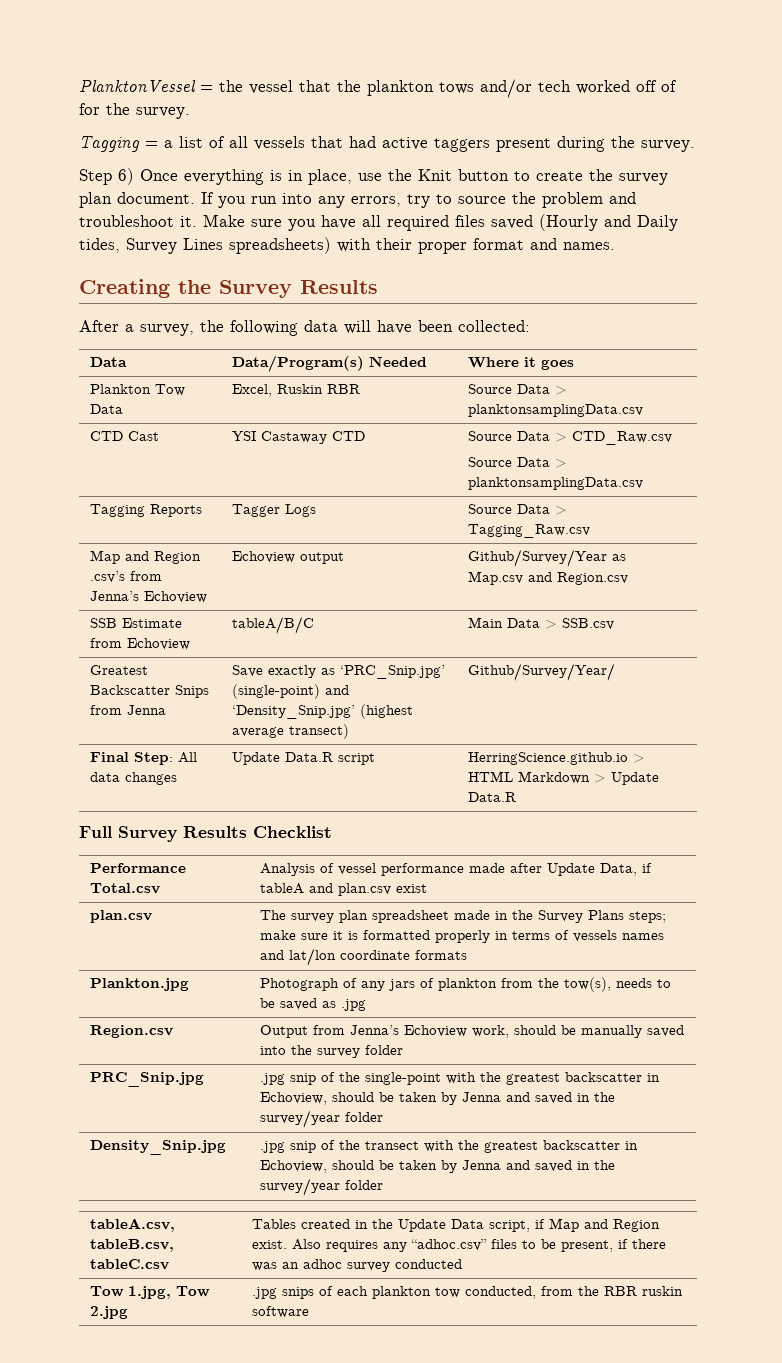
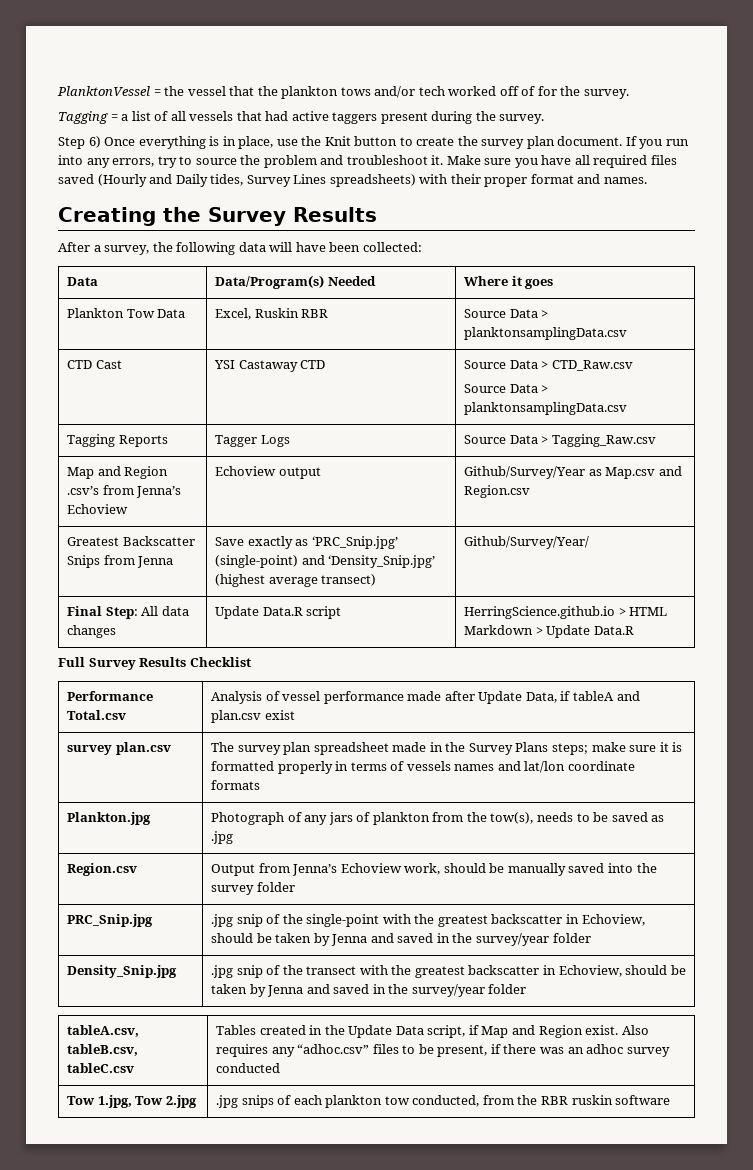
[90,618,183,628] [90,638,191,650] [232,616,315,634] [468,617,615,630] // SSB Estimate from Echoview | tableA/B/C | Main Data > SSB.csv -> (531, 491) none
(428, 888) none -> [67,745,113,755] survey

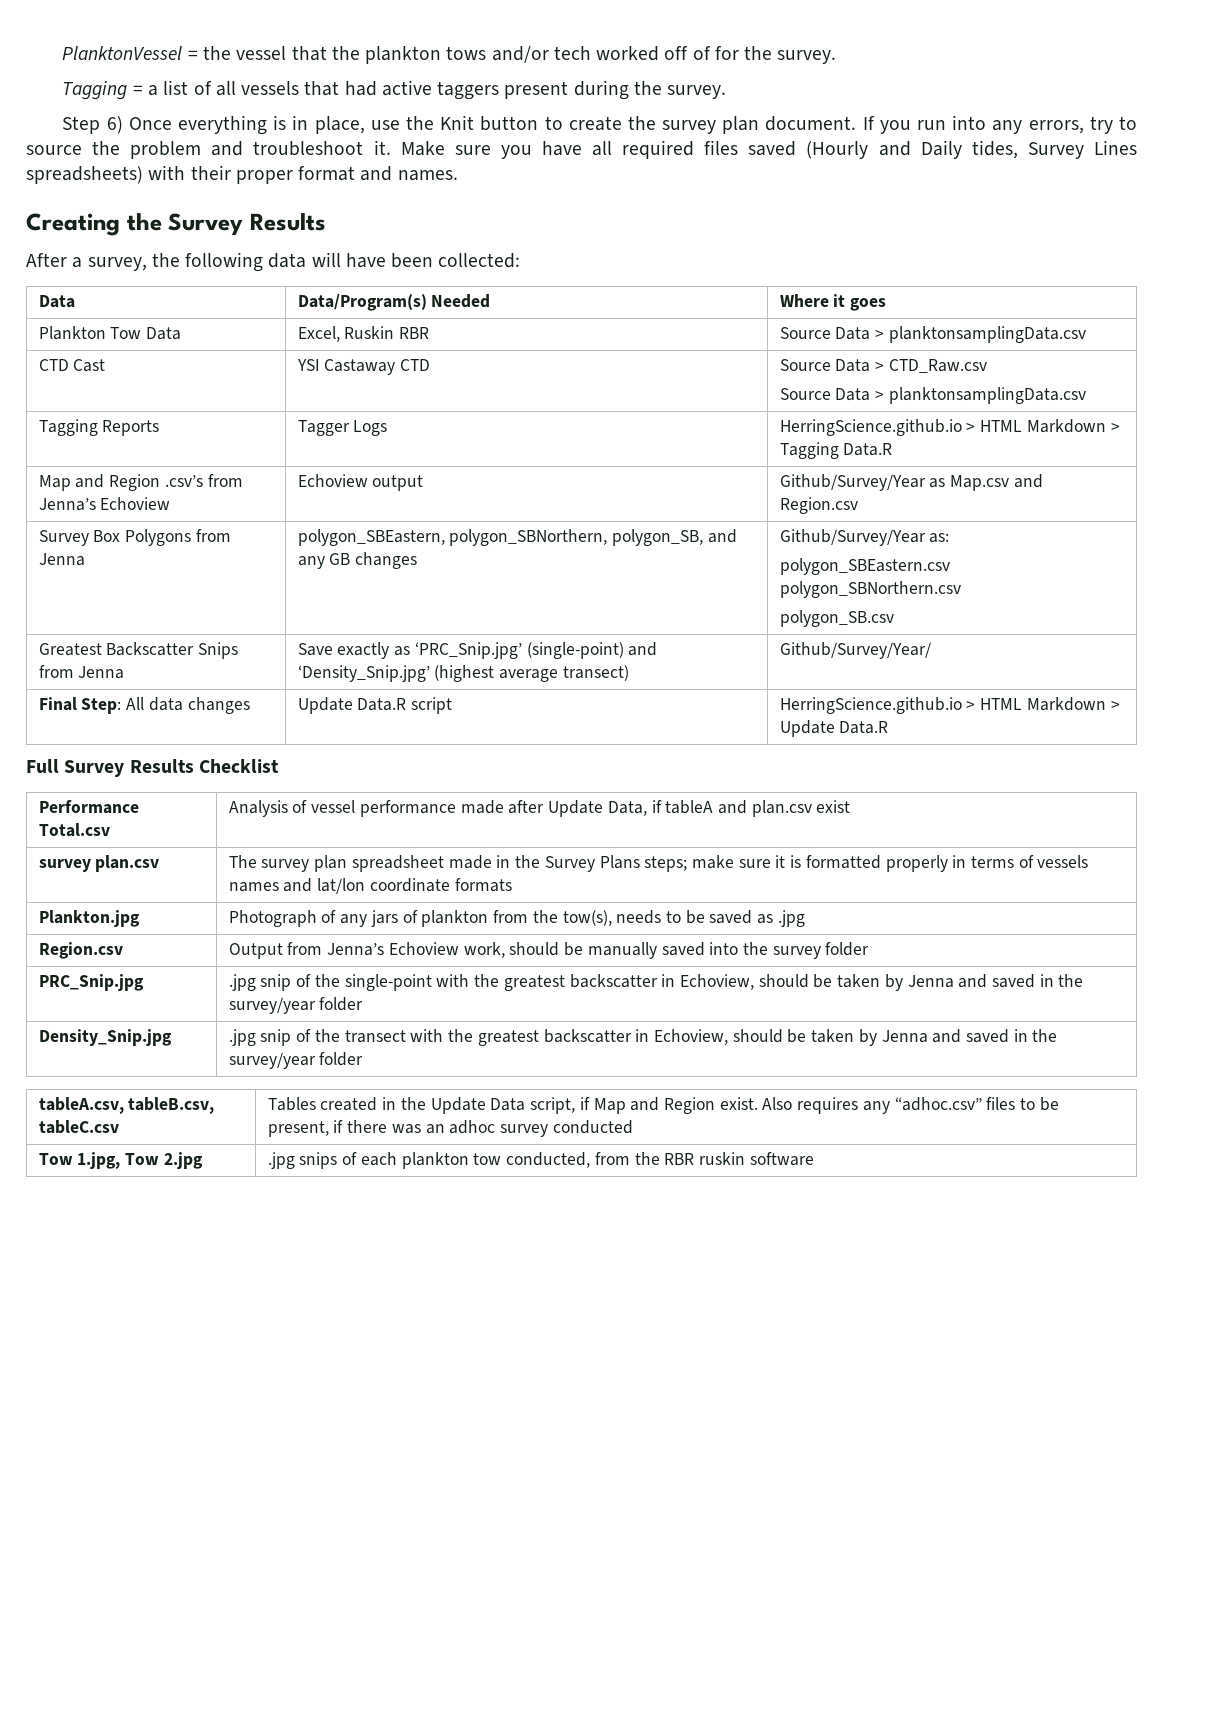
[464,434,656,447] Source Data > Tagging_Raw.csv -> [779,419,1120,436] [779,442,893,459] HerringScience.github.io > HTML Markdown > Tagging Data.R
(531, 491) none -> [38,529,231,546] [38,553,85,566] [297,529,737,546] [297,552,418,569] [779,529,950,546] [779,558,950,575] [779,581,961,598] [779,610,894,627] // Survey Box Polygons from Jenna | polygon_SBEastern, polygon_SBNorthern, polygon_SB, and any GB changes | Github/Survey/Year as: // polygon_SBEastern.csv polygon_SBNorthern.csv // polygon_SB.csv

